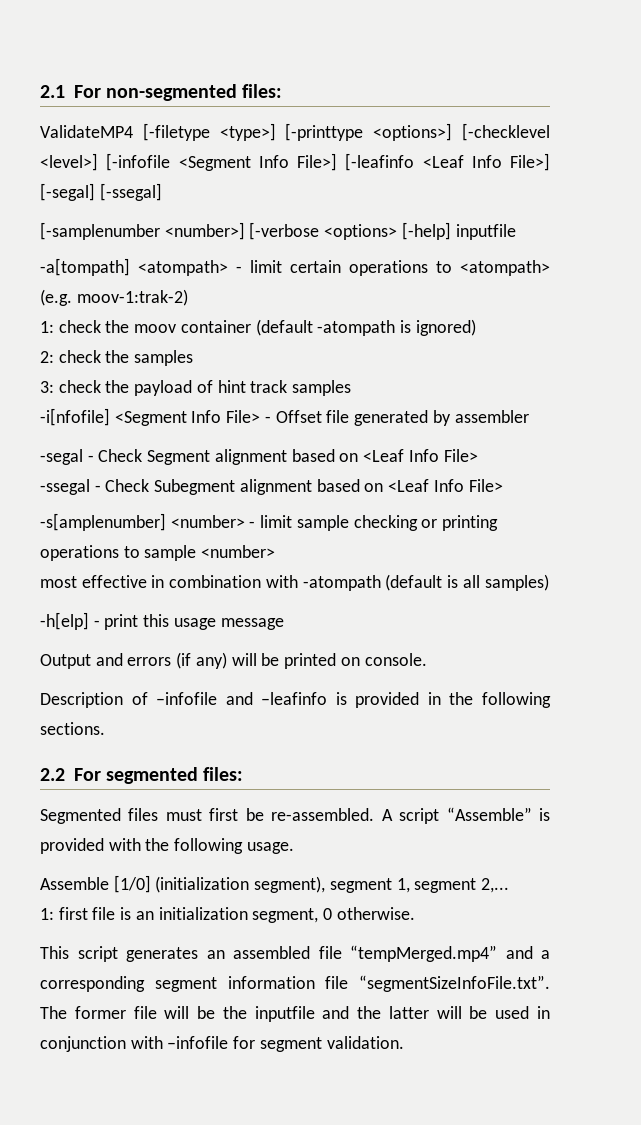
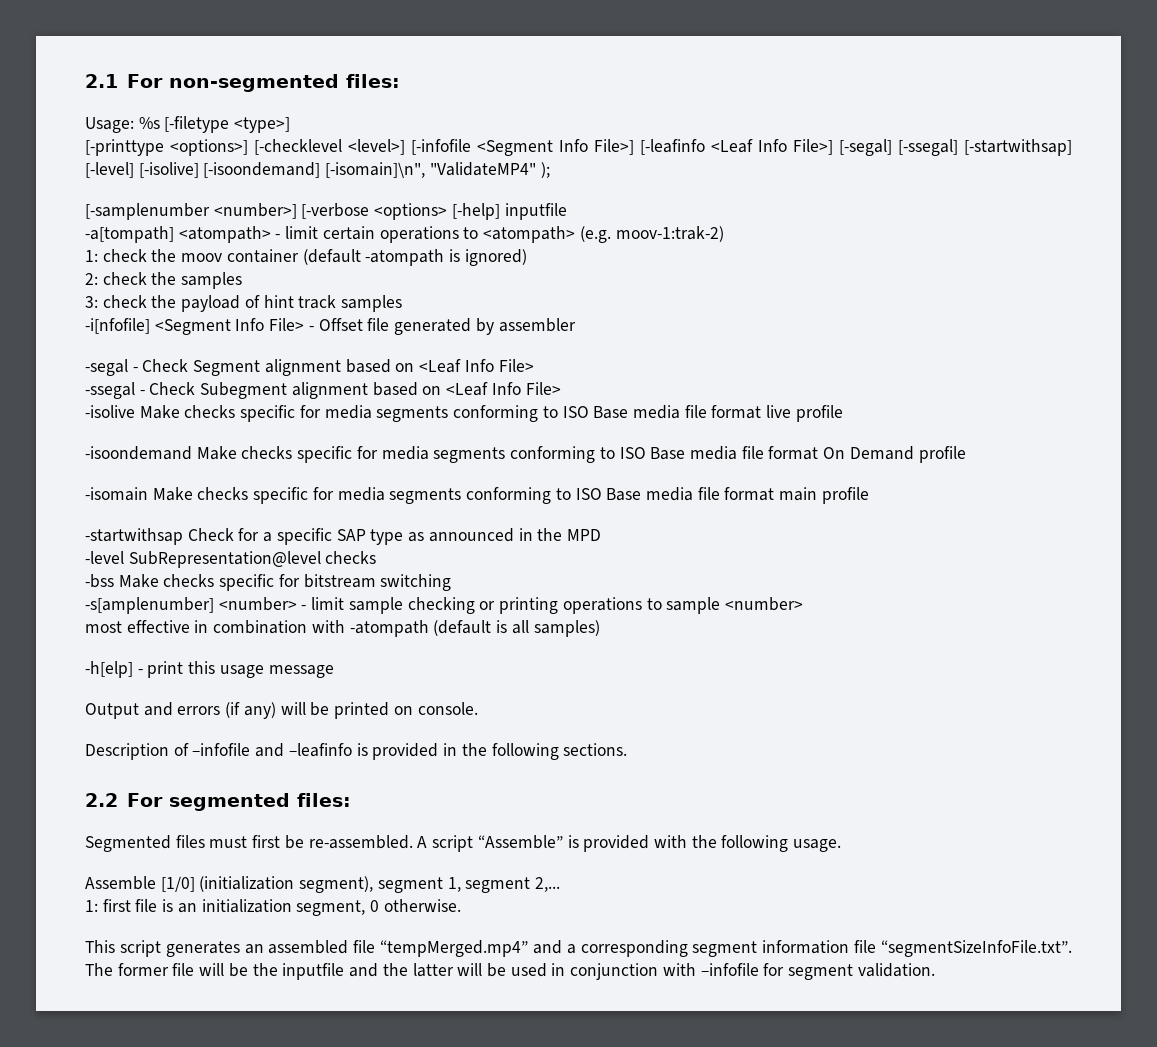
[40,125,133,138] ValidateMP4 -> [85,117,160,133] Usage: %s
(276, 132) none -> (291, 125) //
(162, 192) none -> [964,139,1072,156] [85,162,550,178] [-startwithsap] [-level] [-isolive] [-isoondemand] [-isomain]\n", "ValidateMP4" );
(503, 485) none -> [85,405,843,422] [85,446,966,463] [85,487,869,504] [85,528,601,545] [85,551,377,568] [85,574,452,591] // -isolive Make checks specific for media segments conforming to ISO Base media file format live profile // -isoondemand Make checks specific for media segments conforming to ISO Base media file format On Demand profile // -isomain Make checks specific for media segments conforming to ISO Base media file format main profile // -startwithsap Check for a specific SAP type as announced in the MPD // -level SubRepresentation@level checks // -bss Make checks specific for bitstream switching

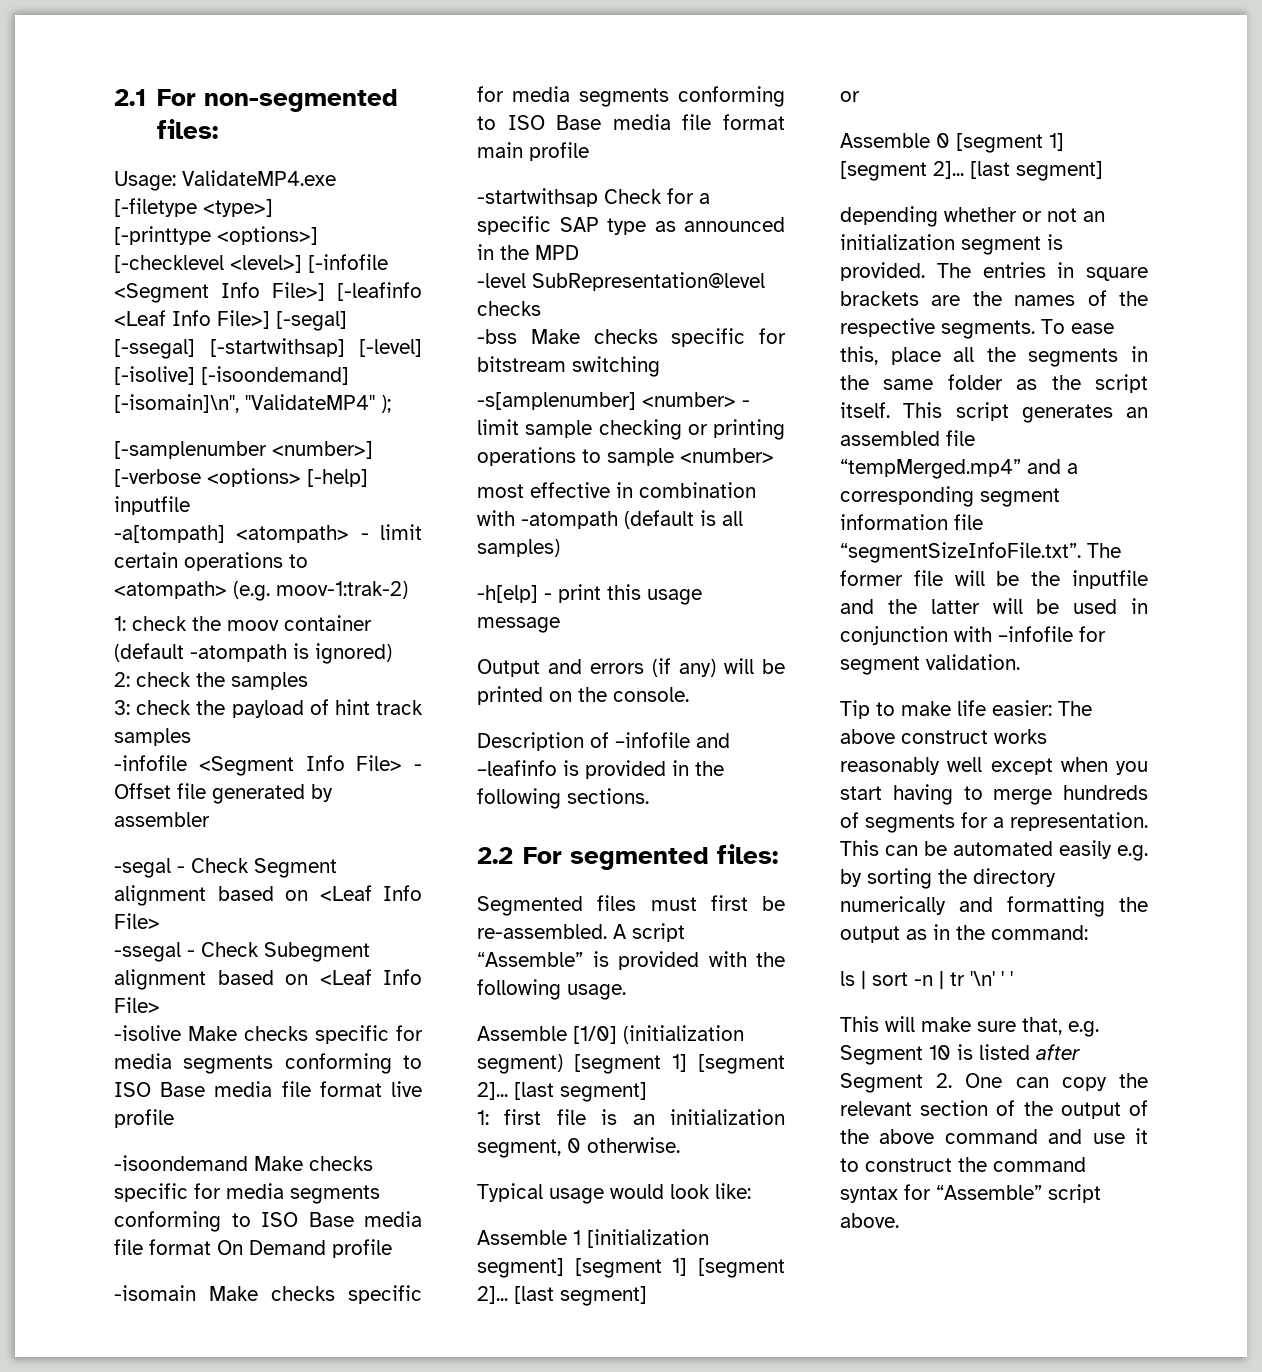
[138,117,160,129] %s -> [182,170,336,186] ValidateMP4.exe
[85,318,150,334] -i[nfofile] -> [114,755,187,771] -infofile
(413, 710) none -> [578,687,607,702] the
[299,876,561,893] segment), segment 1, segment 2,... -> [477,1054,785,1074] [477,1082,647,1102] segment) [segment 1] [segment 2]... [last segment]
(461, 905) none -> [477,1183,751,1204] [477,1229,709,1248] [477,1258,785,1278] [477,1286,647,1306] [840,91,860,102] [840,133,1064,153] [840,161,1103,181] [840,206,1105,227] [840,234,1063,255] [840,262,1148,281] [840,290,1148,306] [840,318,1114,339] [840,346,1148,367] [840,374,1148,393] [840,402,890,418] Typical usage would look like: // Assemble 1 [initialization segment] [segment 1] [segment 2]... [last segment] // or // Assemble 0 [segment 1] [segment 2]... [last segment] // depending whether or not an initialization segment is provided. The entries in square brackets are the names of the respective segments. To ease this, place all the segments in the same folder as the script itself.
(935, 970) none -> [840,700,1092,719] [840,729,1047,744] [840,757,1148,775] [840,784,1148,805] [840,812,1148,833] [840,840,1148,861] [840,868,1056,889] [840,896,1148,917] [840,924,1088,943] [840,971,1013,989] [840,1016,1099,1037] [840,1044,1081,1065] [840,1073,1148,1093] [840,1100,1148,1119] [840,1128,1148,1144] [840,1157,1086,1172] [840,1184,1101,1203] [840,1213,899,1228] // Tip to make life easier: The above construct works reasonably well except when you start having to merge hundreds of segments for a representation. This can be automated easily e.g. by sorting the directory numerically and formatting the output as in the command: // ls | sort -n | tr '\n' ' ' // This will make sure that, e.g. Segment 10 is listed after Segment 2. One can copy the relevant section of the output of the above command and use it to construct the command syntax for “Assemble” script above.

